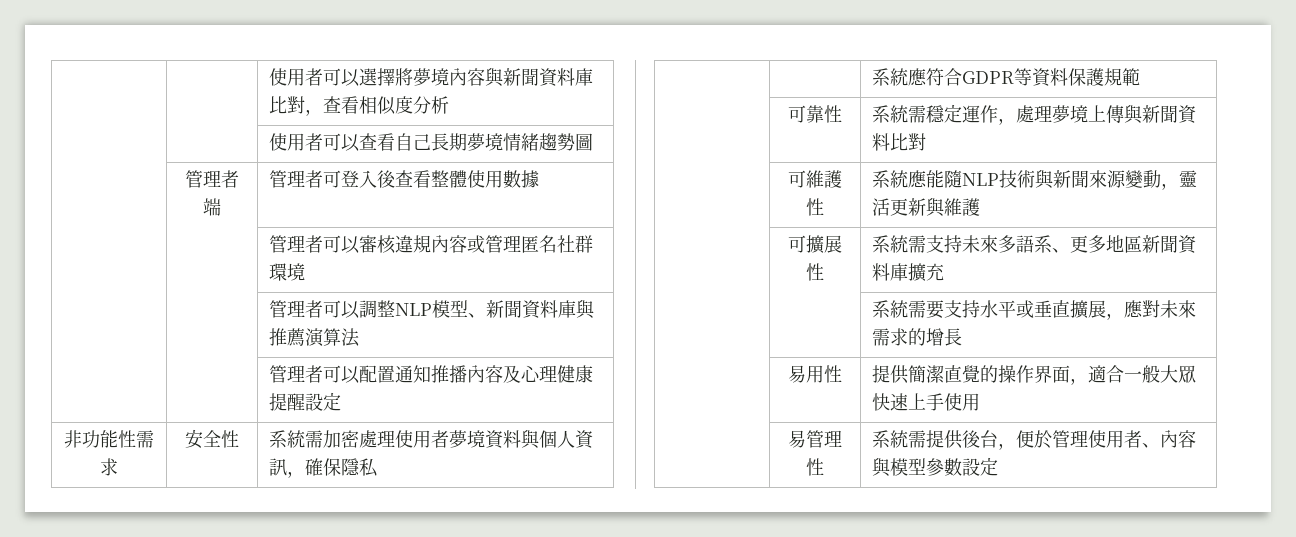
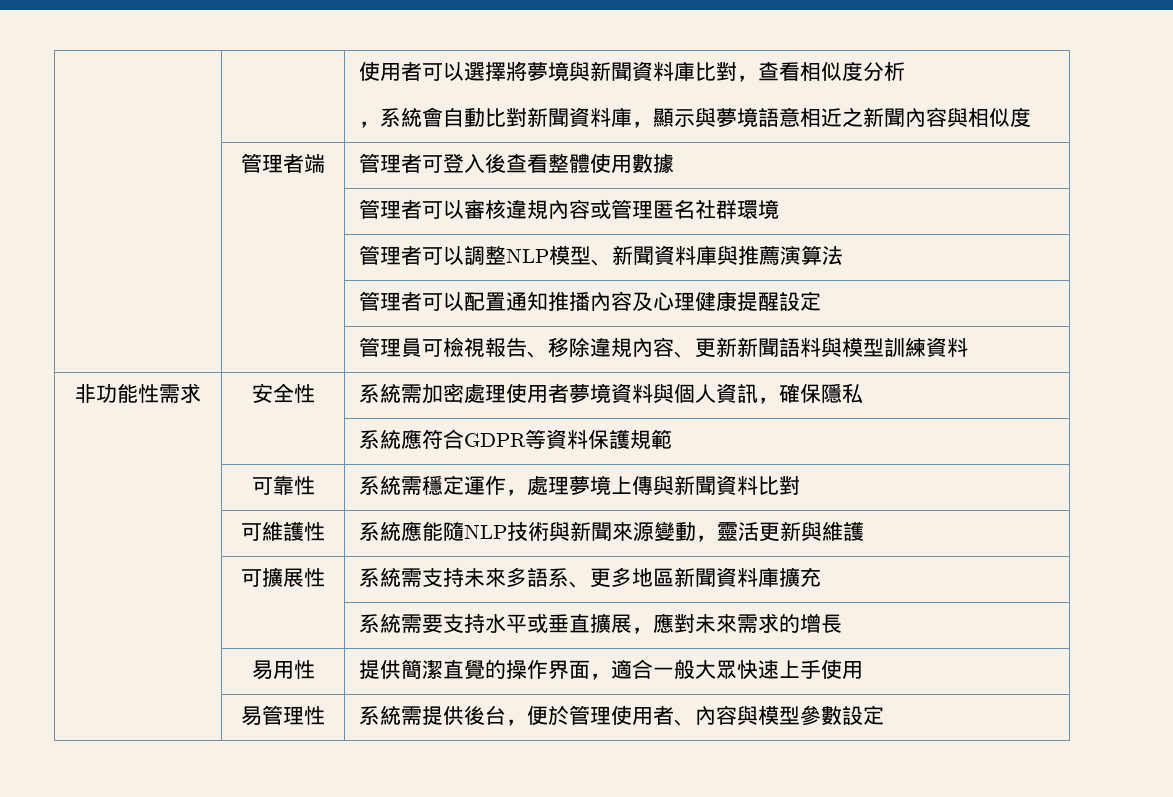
[449,68,486,86] 內容 -> (569, 71) none
[269,133,594,152] // | | 使用者可以查看自己長期夢境情緒趨勢圖 -> [358,107,1031,128] // ，系統會自動比對新聞資料庫，顯示與夢境語意相近之新聞內容與相似度
(342, 401) none -> [358,337,968,358] // | | 管理員可檢視報告、移除違規內容、更新新聞語料與模型訓練資料

